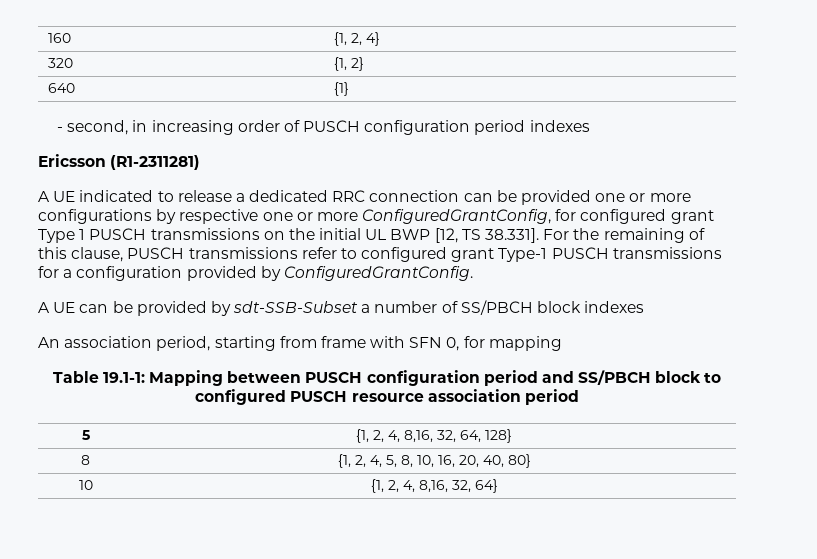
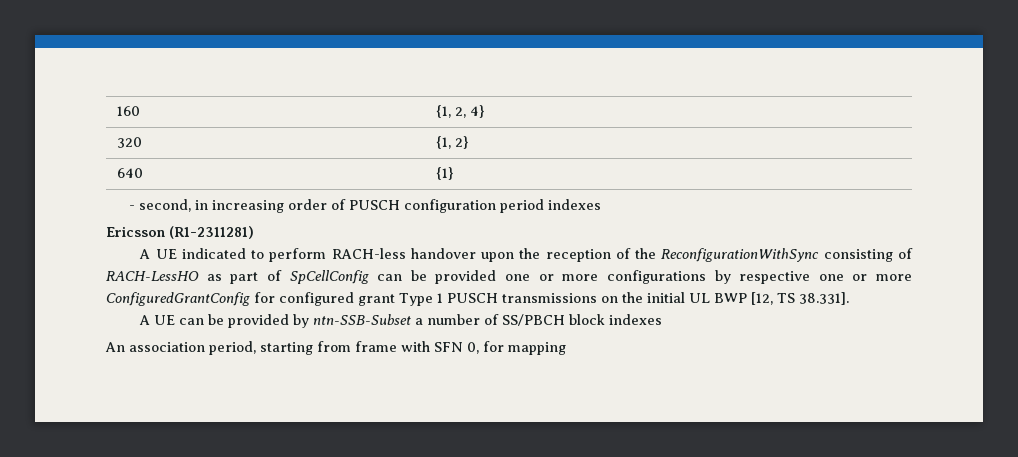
[177,190,460,202] release a dedicated RRC connection -> [269,248,914,262] [106,270,369,284] perform RACH-less handover upon the reception of the ReconfigurationWithSync consisting of RACH-LessHO as part of SpCellConfig
[362,209,552,224] ConfiguredGrantConfig, -> [106,292,250,306] ConfiguredGrantConfig
[543,228,705,243] [38,247,722,262] [38,266,473,281] For the remaining of this clause, PUSCH transmissions refer to configured grant Type-1 PUSCH transmissions for a configuration provided by ConfiguredGrantConfig. -> (849, 298) none
[233,301,359,313] sdt-SSB-Subset -> [313,314,412,325] ntn-SSB-Subset
[52,370,722,386] [195,389,579,405] [81,430,90,440] [356,429,512,443] [81,455,90,465] [337,454,531,468] [78,480,93,490] [370,479,498,493] // Table 19.1-1: Mapping between PUSCH configuration period and SS/PBCH block to configured PUSCH resource association period // 5 | {1, 2, 4, 8,16, 32, 64, 128} // 8 | {1, 2, 4, 5, 8, 10, 16, 20, 40, 80} // 10 | {1, 2, 4, 8,16, 32, 64} -> (566, 348) none

